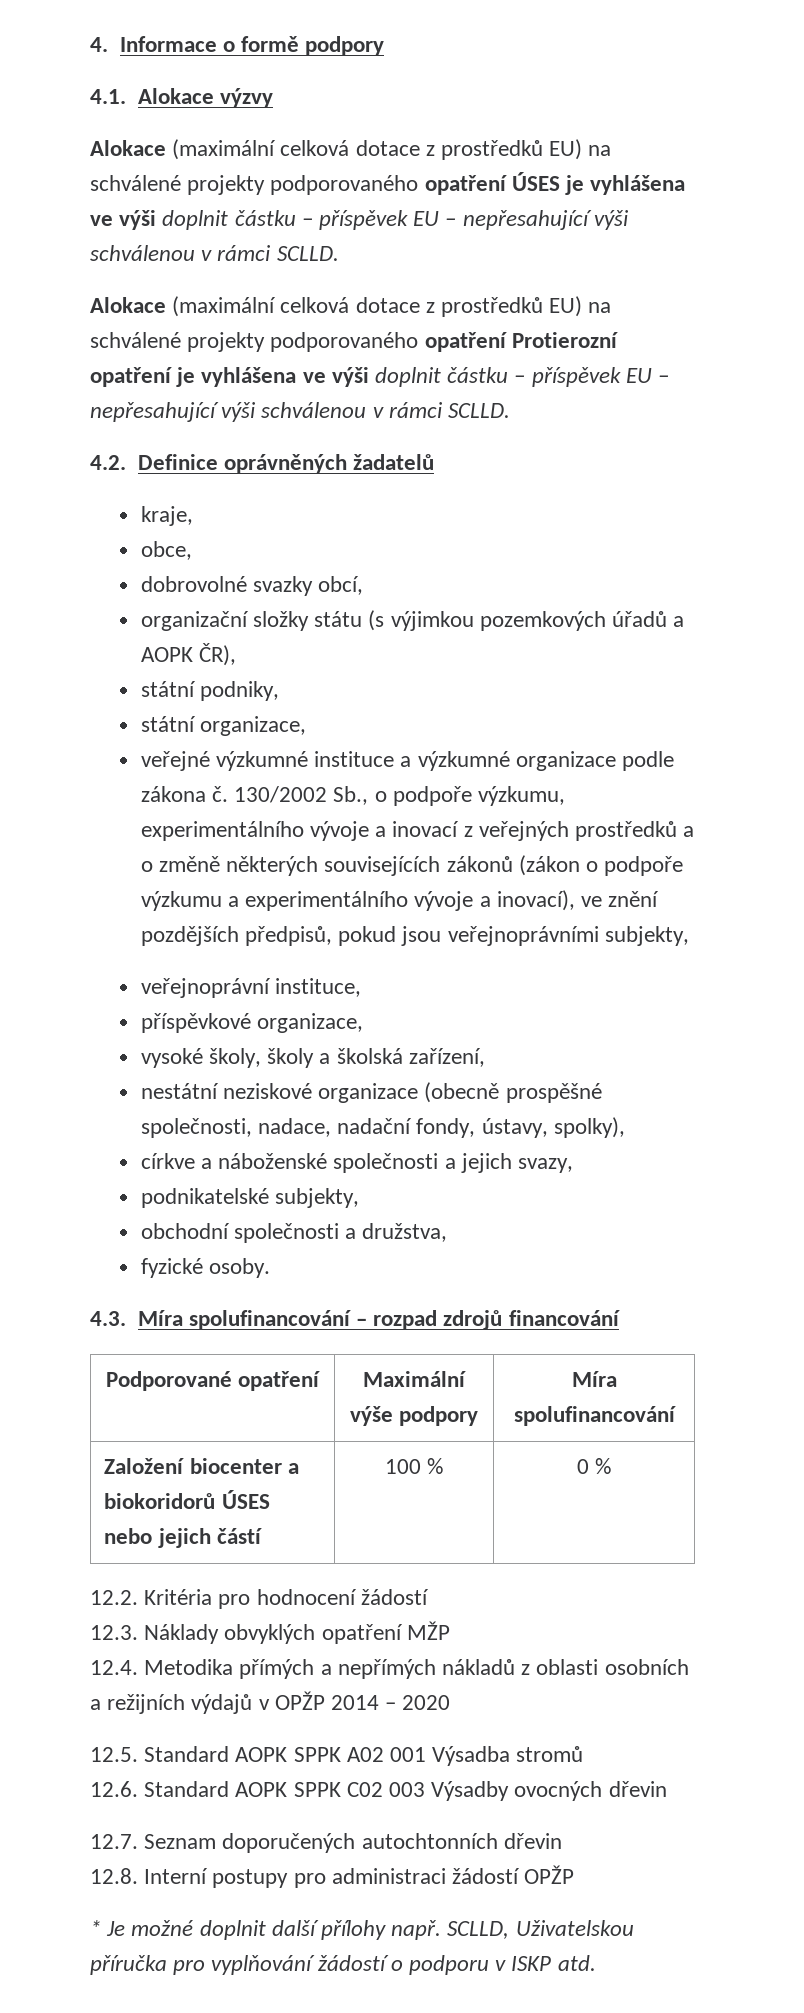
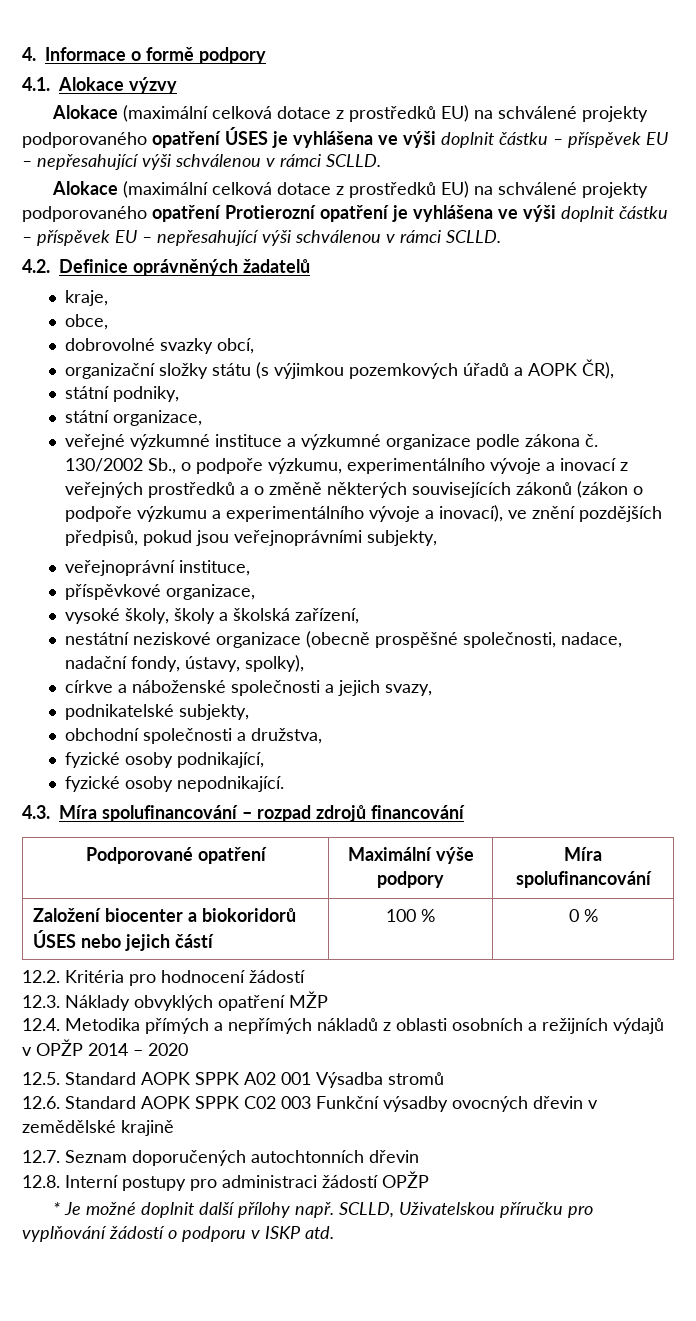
[209,1258,271,1278] osoby. -> [125,752,265,768] [65,776,285,792] osoby podnikající, // fyzické osoby nepodnikající.
[431,1781,510,1801] Výsadby -> [316,1096,448,1112] Funkční výsadby
(667, 1789) none -> [588,1100,598,1109] [22,1120,174,1136] v zemědělské krajině
[90,1955,167,1975] příručka -> [500,1202,564,1218] příručku

